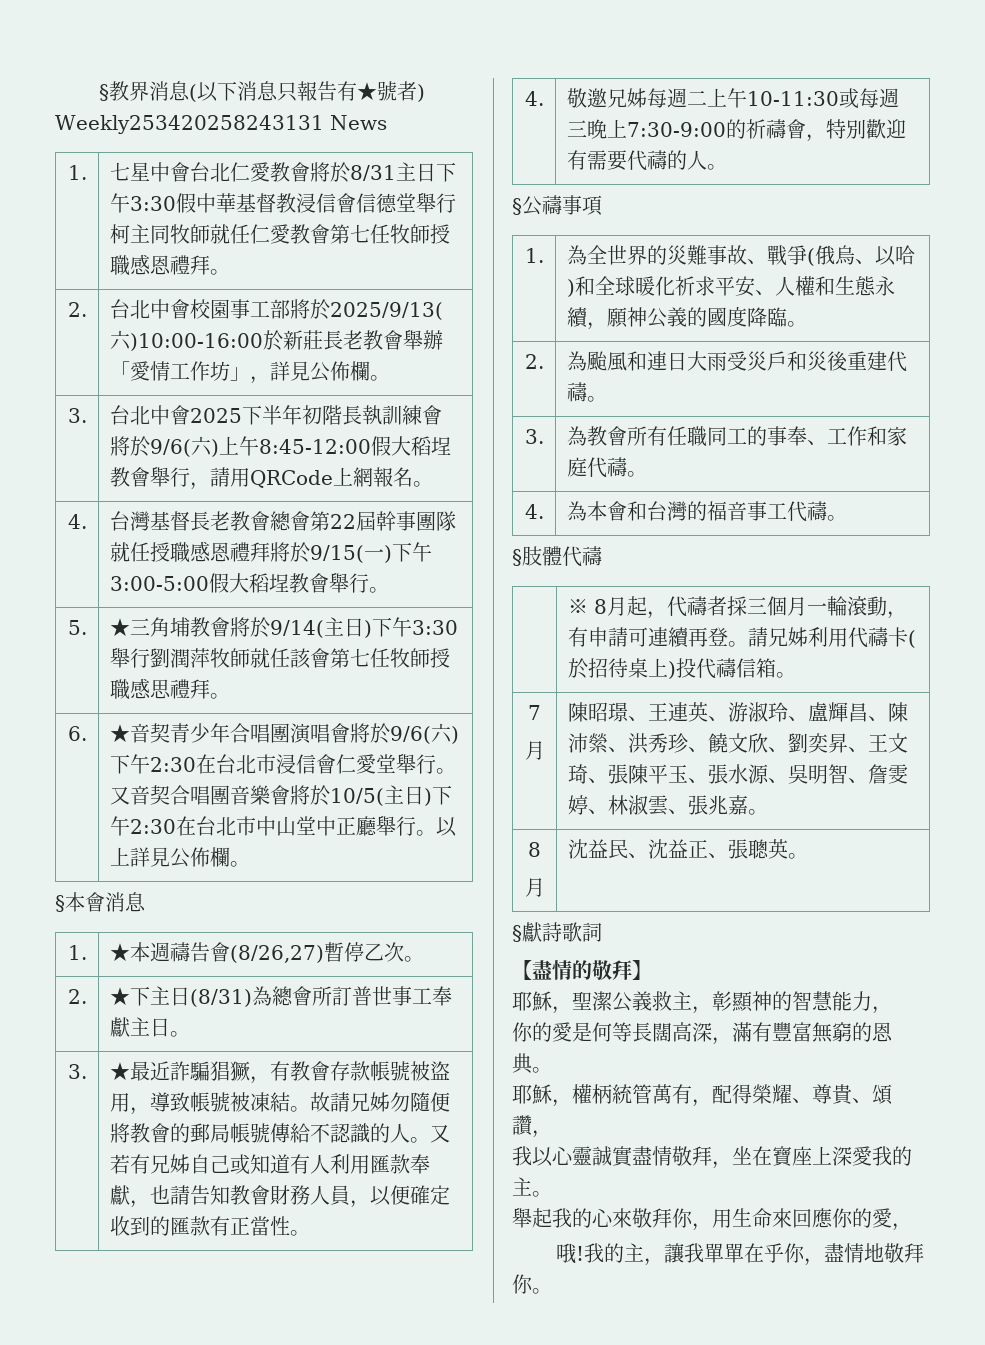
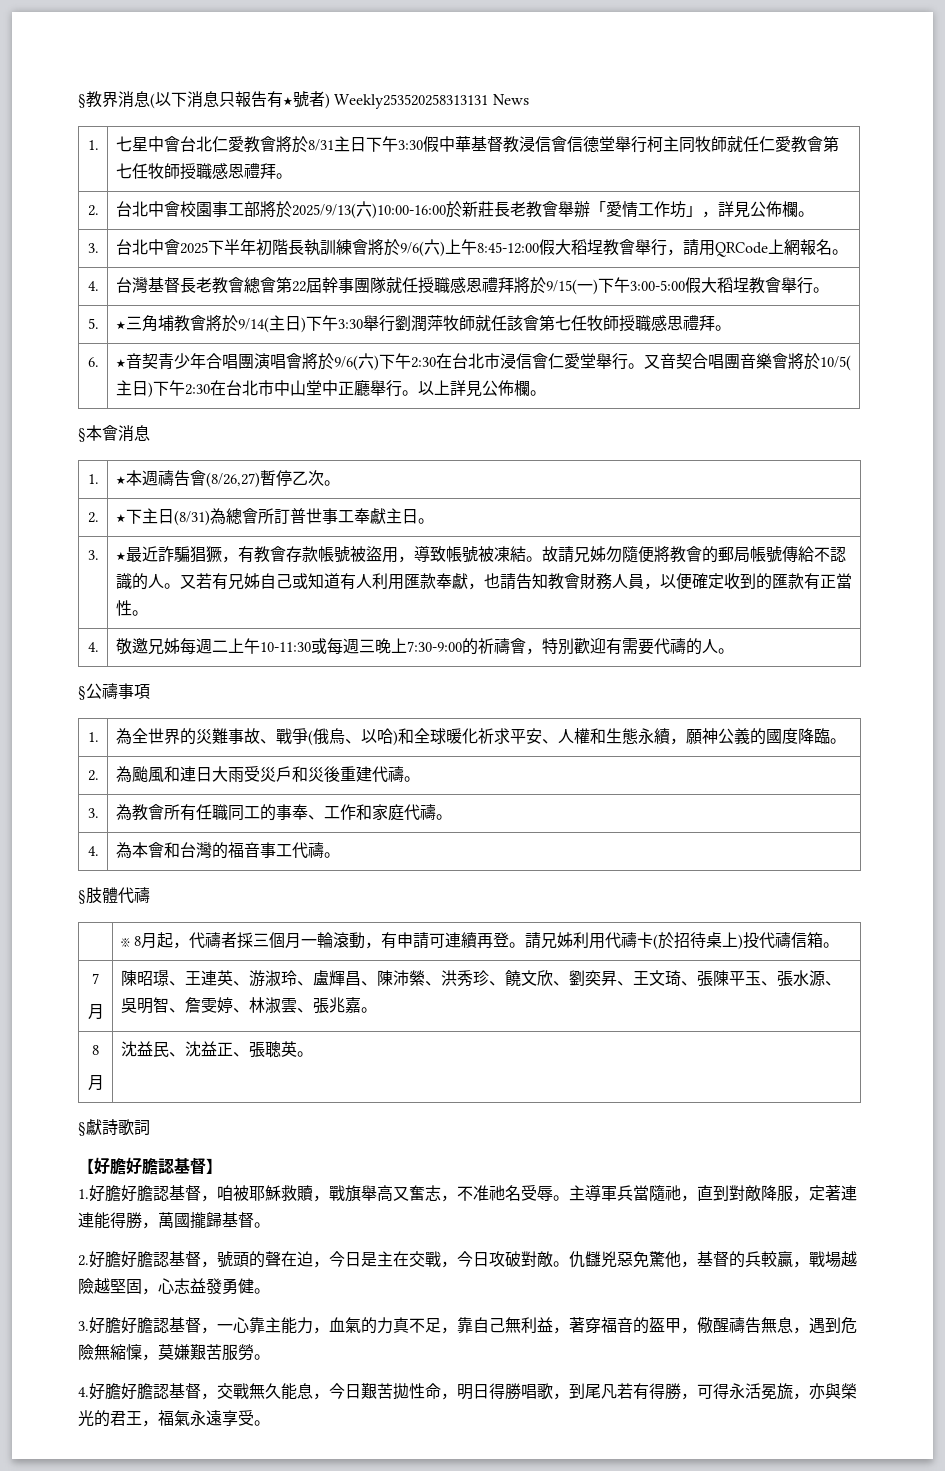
[55,115,324,134] Weekly253420258243131 -> [334,94,489,109] Weekly253520258313131
[532,960,652,980] [512,991,892,1014] [512,1022,893,1045] [512,1053,552,1074] [512,1084,893,1107] [512,1115,552,1138] [512,1146,912,1169] [512,1177,552,1197] [512,1207,912,1231] [556,1243,925,1266] [512,1274,533,1294] 盡情的敬拜】 // 耶穌，聖潔公義救主，彰顯神的智慧能力， // 你的愛是何等長闊高深，滿有豐富無窮的恩典。 // 耶穌，權柄統管萬有，配得榮耀、尊貴、頌讚， // 我以心靈誠實盡情敬拜，坐在寶座上深愛我的主。 // 舉起我的心來敬拜你，用生命來回應你的愛， // 哦!我的主，讓我單單在乎你，盡情地敬拜你 -> [94,1157,222,1175] [78,1184,857,1202] [78,1212,270,1229] [78,1251,857,1268] [78,1278,270,1295] [78,1316,857,1334] [78,1344,270,1361] [78,1383,857,1400] [78,1410,254,1427] 好膽好膽認基督】 // 1.好膽好膽認基督，咱被耶穌救贖，戰旗舉高又奮志，不准祂名受辱。主導軍兵當隨祂，直到對敵降服，定著連連能得勝，萬國攏歸基督。 // 2.好膽好膽認基督，號頭的聲在迫，今日是主在交戰，今日攻破對敵。仇讎兇惡免驚他，基督的兵較贏，戰場越險越堅固，心志益發勇健。 // 3.好膽好膽認基督，一心靠主能力，血氣的力真不足，靠自己無利益，著穿福音的盔甲，儆醒禱告無息，遇到危險無縮懍，莫嫌艱苦服勞。 // 4.好膽好膽認基督，交戰無久能息，今日艱苦拋性命，明日得勝唱歌，到尾凡若有得勝，可得永活冕旒，亦與榮光的君王，福氣永遠享受

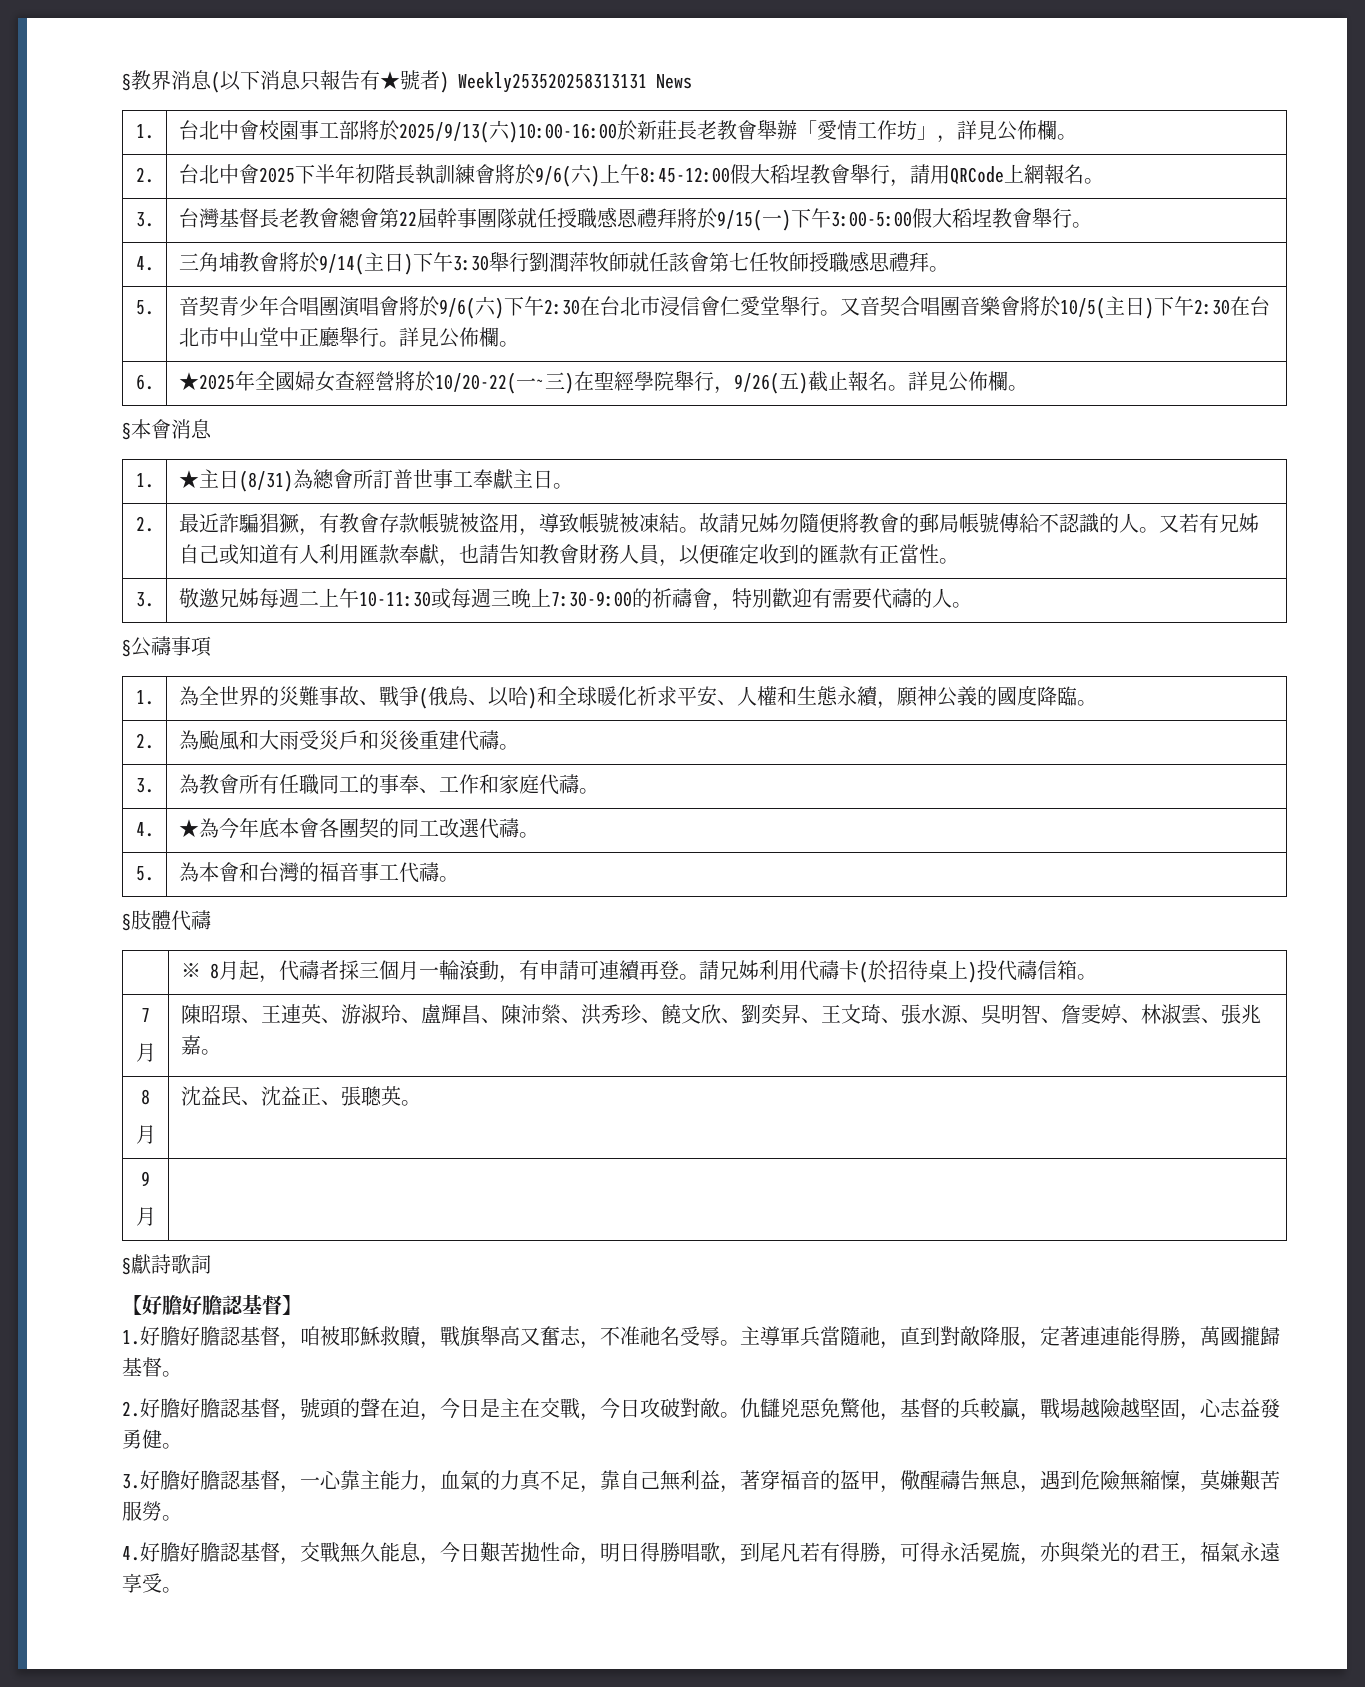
[115,136,839,153] [115,163,292,180] [88,205,100,216] | 七星中會台北仁愛教會將於8/31主日下午3:30假中華基督教浸信會信德堂舉行柯主同牧師就任仁愛教會第七任牧師授職感恩禮拜。 // 2. -> (155, 131) none
[88,243,100,253] 3. -> [136,167,155,183] 2.
[88,281,100,291] 4. -> [136,212,155,227] 3.
[88,318,100,329] [115,321,126,330] 5. | ★ -> [136,256,155,271] 4. |
[88,357,100,367] [115,359,126,368] 6. | ★ -> [136,300,155,315] 5. |
[417,380,450,395] 以上 -> [398,327,519,348] [136,374,155,390] [178,370,908,394] 詳見公佈欄。 // 6. | ★2025年全國婦女查經營將於10/20-22(一~三)在聖經學院舉行，9/26(五)截止報名。
[125,470,340,488] [88,512,100,523] [115,509,142,524] 本週禱告會(8/26,27)暫停乙次。 // 2. | ★下 -> (199, 479) none
[88,550,100,560] [115,552,126,561] 3. | ★ -> [136,516,155,532] 2. |
[88,642,100,652] 4. -> [136,592,155,607] 3.
[179,766,212,782] 連日 -> (259, 740) none
(100, 851) none -> [178,818,539,839] [136,866,155,881] | ★為今年底本會各團契的同工改選代禱。 // 5.
[712,970,793,987] 陳平玉、張 -> (921, 1014) none
(313, 1054) none -> [141,1171,150,1186] [135,1207,156,1226] // 9 // 月 |

